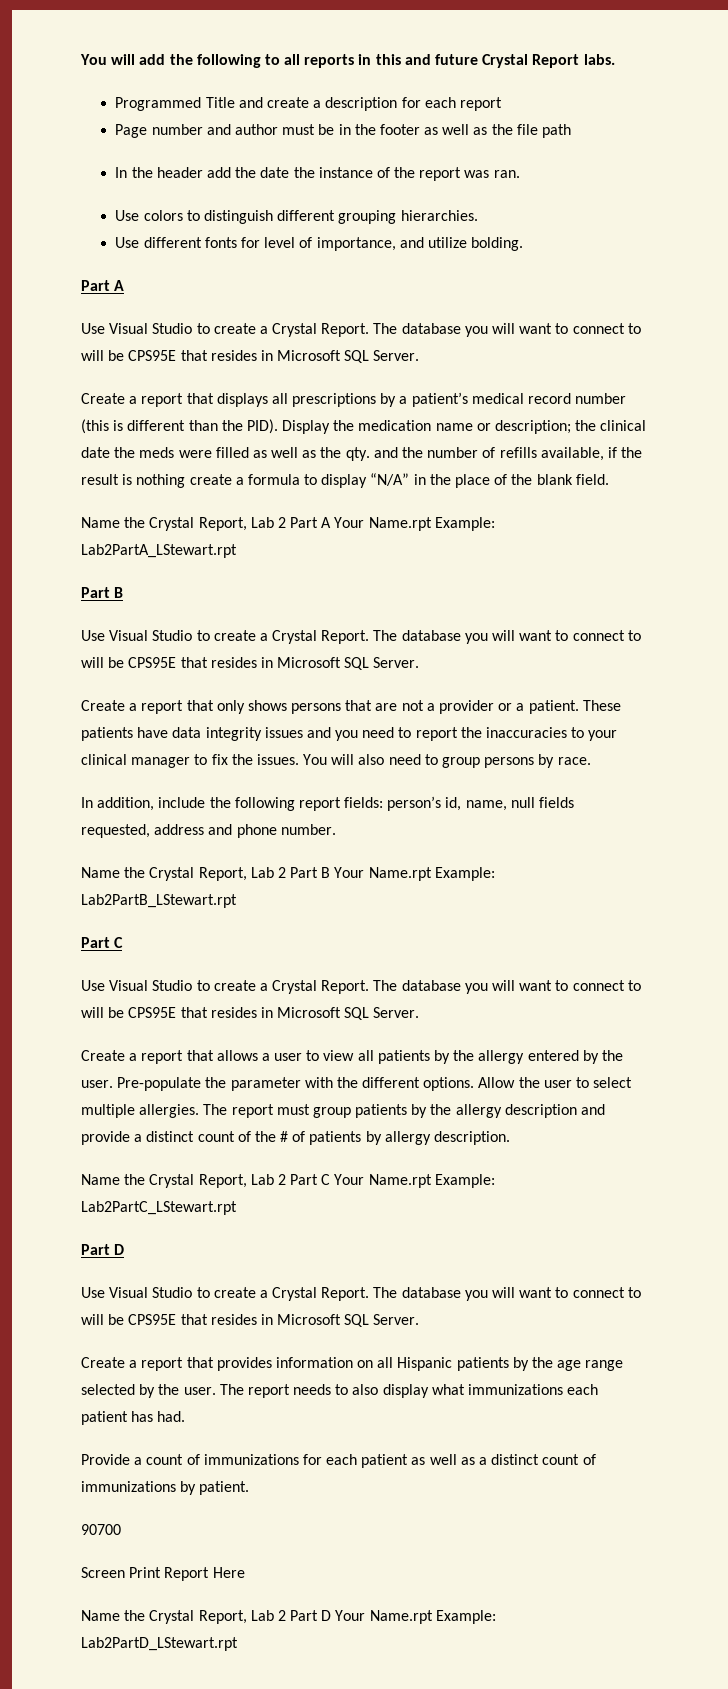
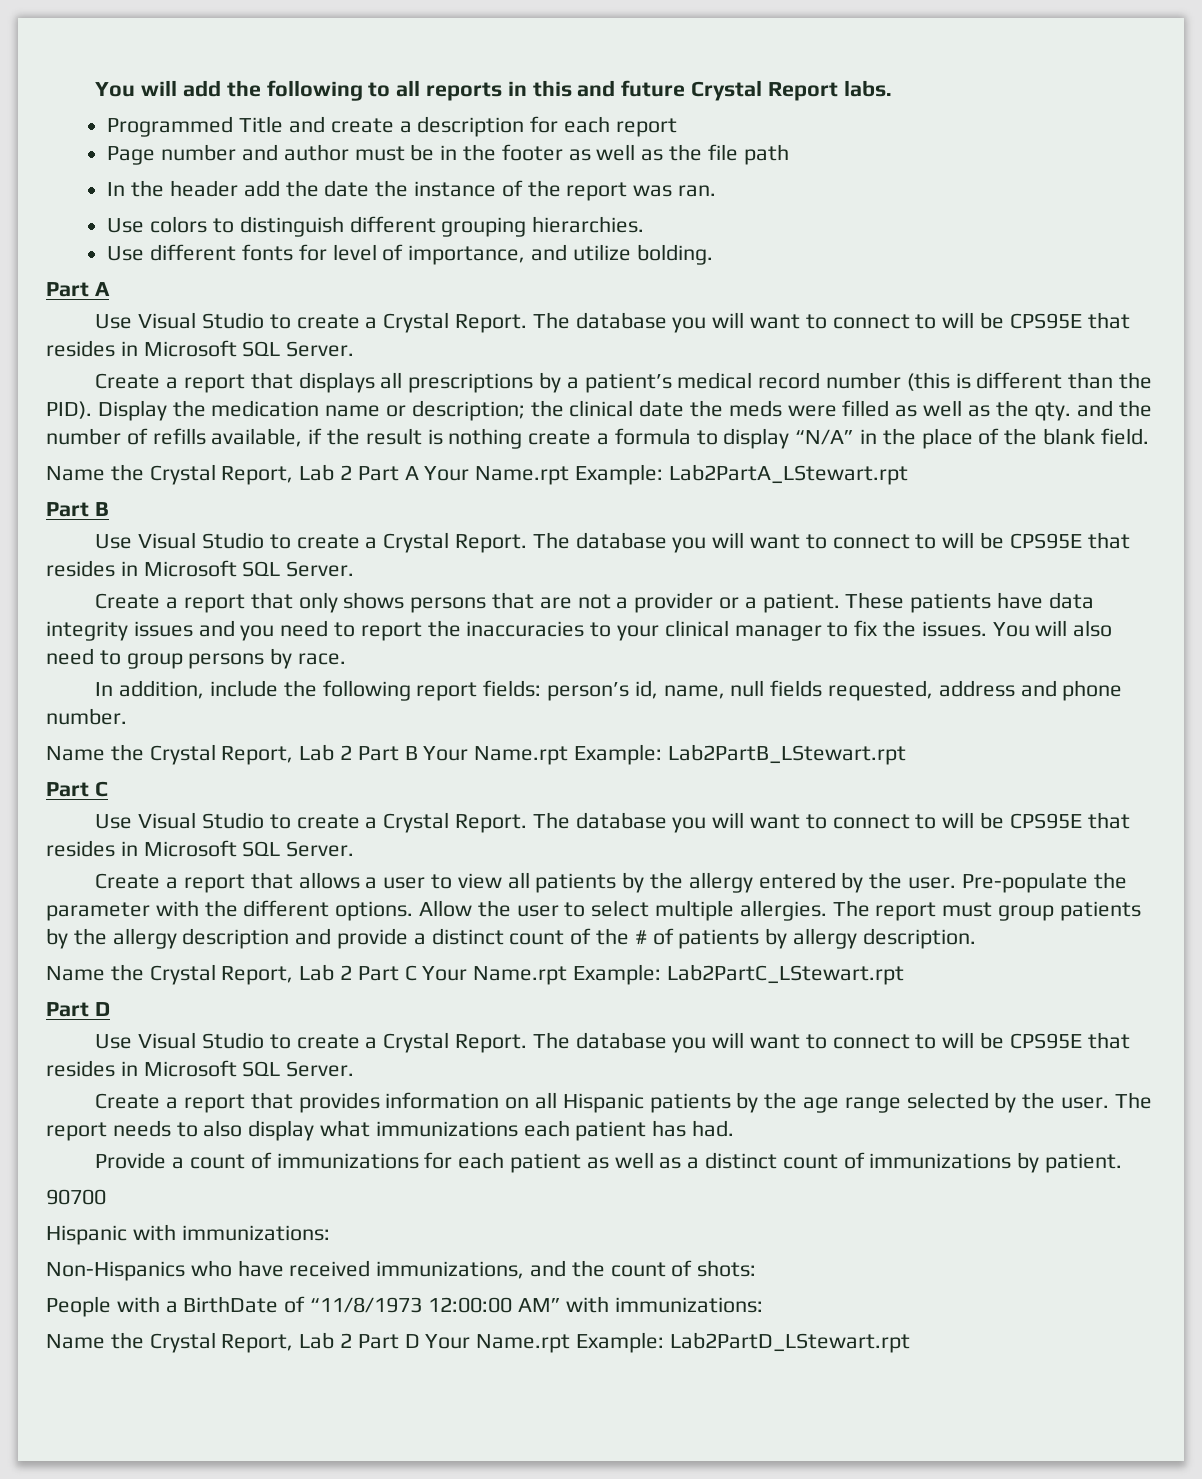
[81,1567,245,1581] Screen Print Report Here -> [46,1224,330,1245] [46,1260,757,1281] [46,1296,764,1317] Hispanic with immunizations: // Non-Hispanics who have received immunizations, and the count of shots: // People with a BirthDate of “11/8/1973 12:00:00 AM” with immunizations:

